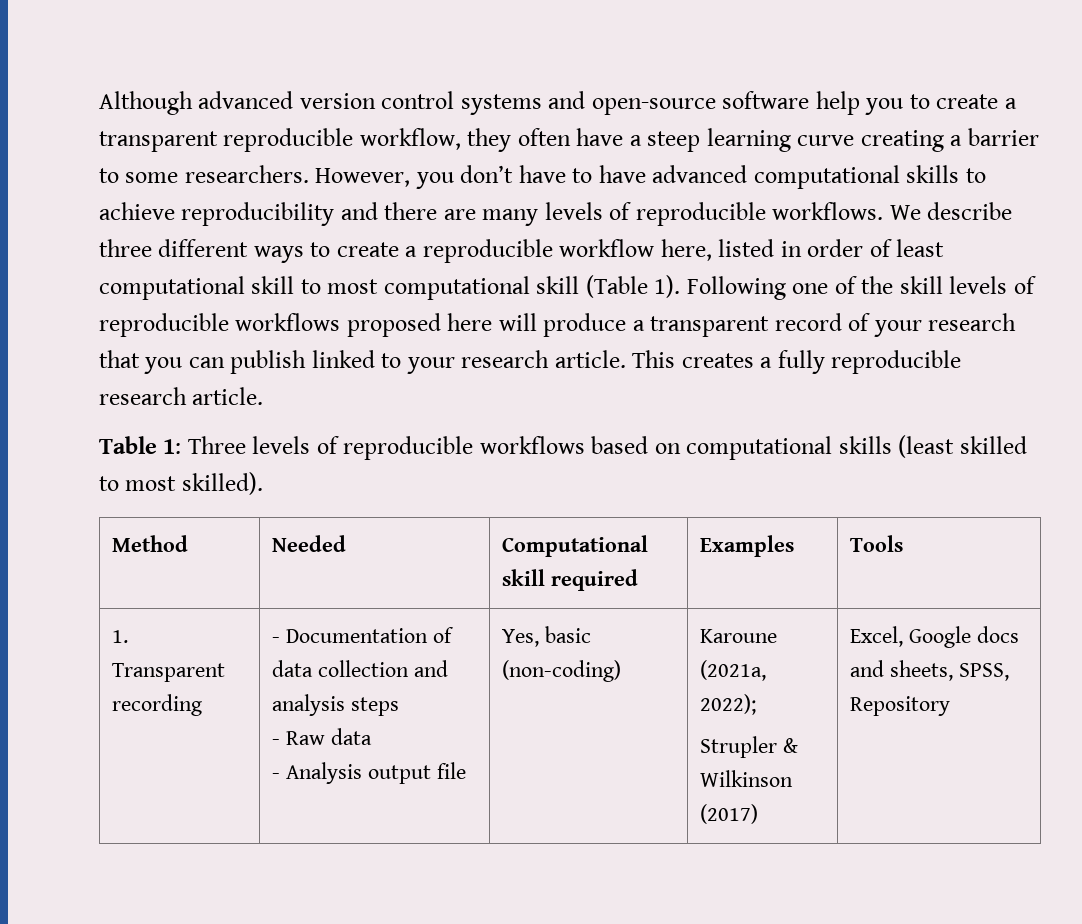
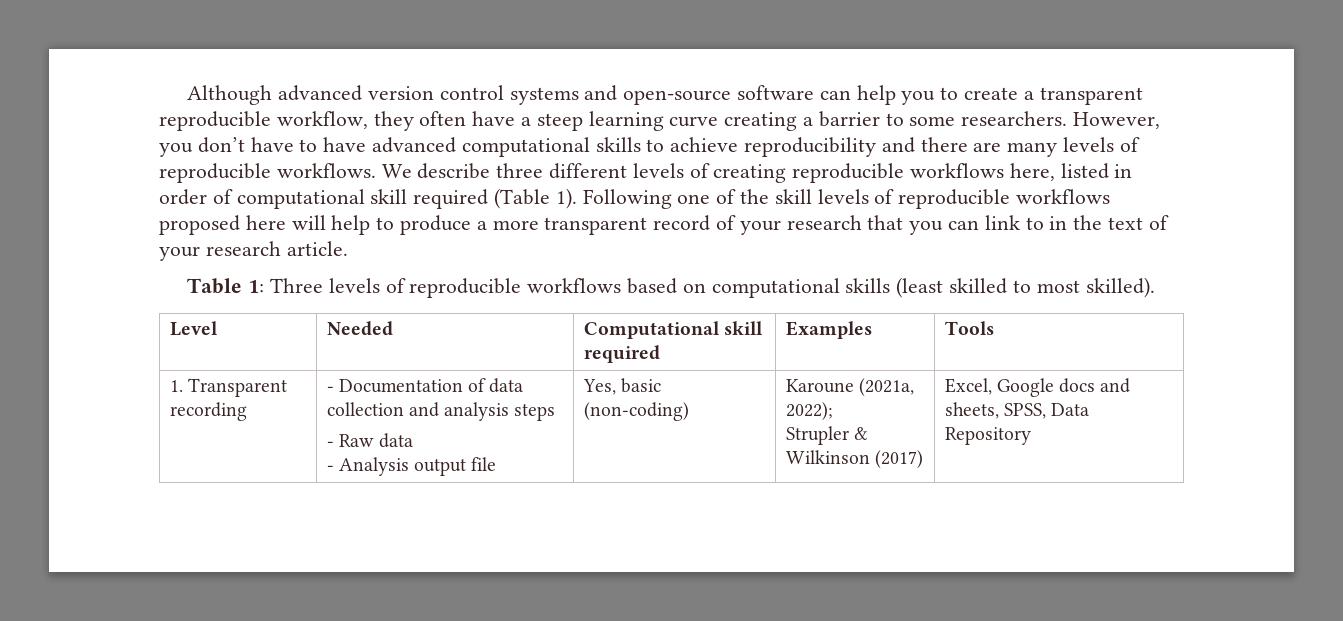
(810, 100) none -> [819,90,851,100] can
[253,239,655,263] ways to create a reproducible workflow -> [632,163,1005,183] levels of creating reproducible workflows
[896,239,945,257] [99,276,580,300] least computational skill to most computational skill -> [236,189,489,209] computational skill required
(537, 322) none -> [331,215,395,235] help to
(645, 325) none -> [492,220,539,230] more
[230,350,962,374] publish linked to your research article. This creates a fully reproducible -> [984,215,1169,230] [159,246,200,261] link to in the text of your
[112,535,189,552] Method -> [169,321,218,336] Level
(1009, 672) none -> [1051,403,1090,416] Data

